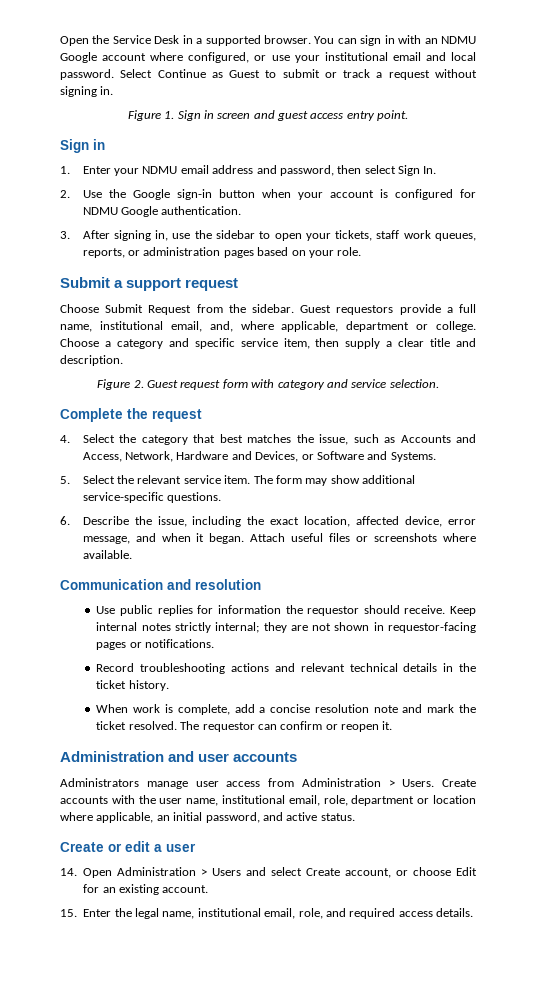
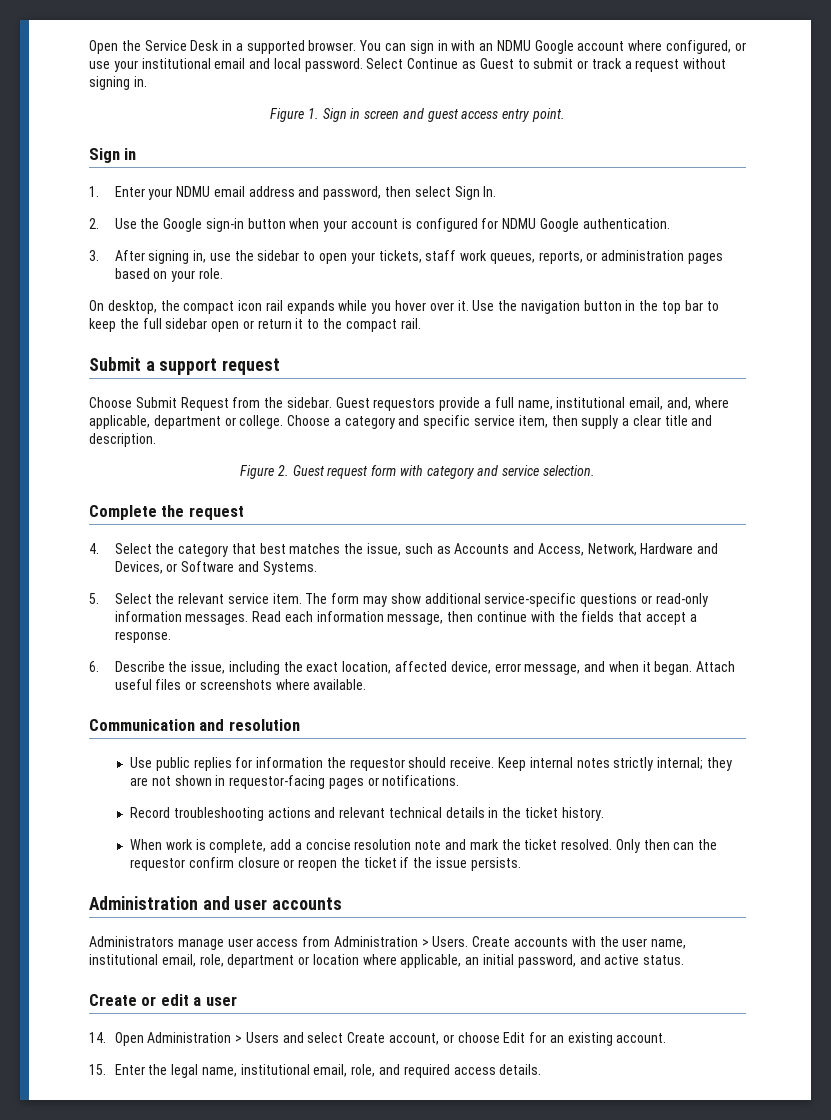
(362, 251) none -> [89,300,719,314] [89,318,421,332] // On desktop, the compact icon rail expands while you hover over it. Use the navigation button in the top bar to keep the full sidebar open or return it to the compact rail.
[167,492,222,503] questions. -> [580,593,708,607] [114,611,697,625] [114,631,171,643] questions or read-only information messages. Read each information message, then continue with the fields that accept a response.
[180,721,393,732] The requestor can confirm or reopen it. -> [615,839,718,853] [129,857,521,871] Only then can the requestor confirm closure or reopen the ticket if the issue persists.

